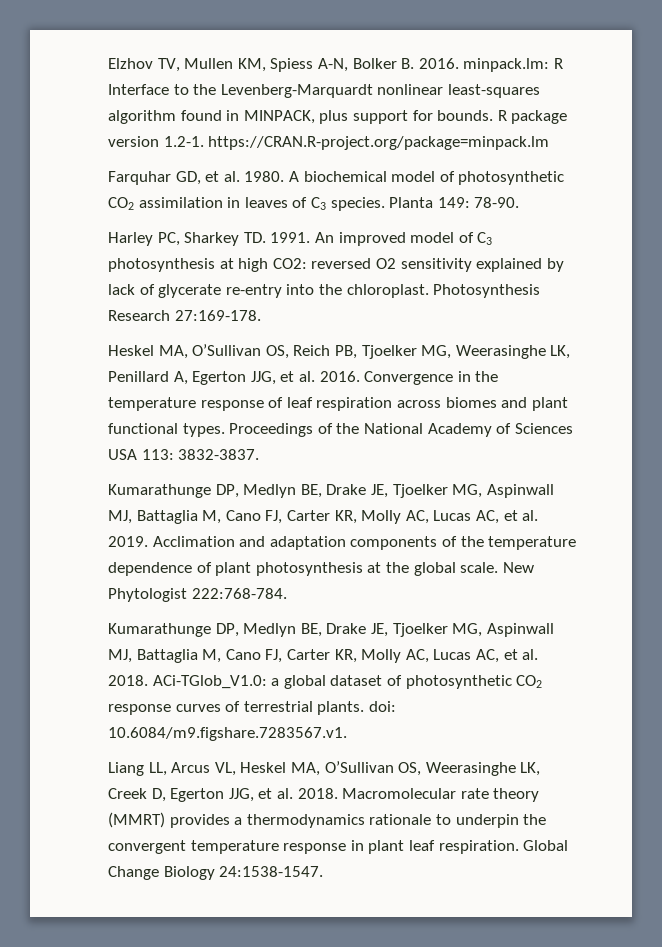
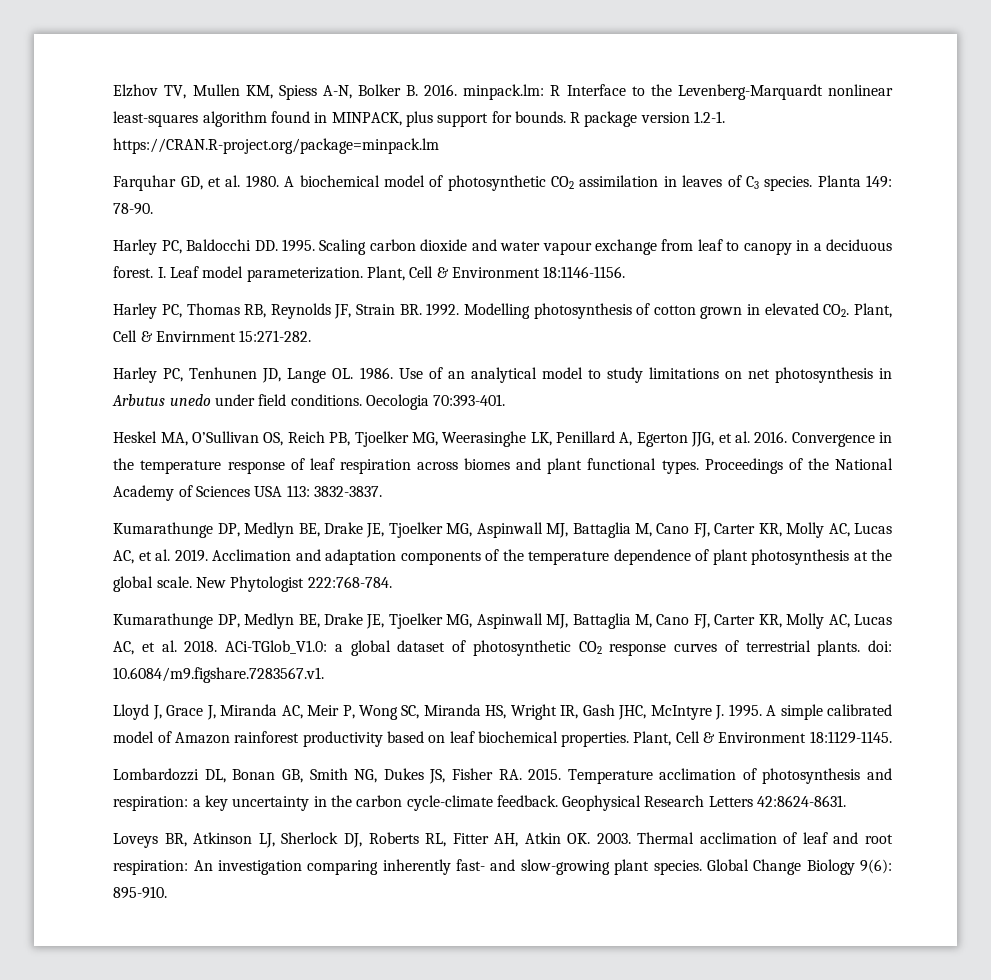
[184,232,493,246] [108,258,564,272] [108,284,541,298] [108,310,261,321] Sharkey TD. 1991. An improved model of C3 photosynthesis at high CO2: reversed O2 sensitivity explained by lack of glycerate re-entry into the chloroplast. Photosynthesis Research 27:169-178. -> [186,239,892,255] [113,266,626,282] [113,303,892,319] [113,330,312,342] [113,367,892,383] [112,394,506,410] Baldocchi DD. 1995. Scaling carbon dioxide and water vapour exchange from leaf to canopy in a deciduous forest. I. Leaf model parameterization. Plant, Cell & Environment 18:1146-1156. // Harley PC, Thomas RB, Reynolds JF, Strain BR. 1992. Modelling photosynthesis of cotton grown in elevated CO2. Plant, Cell & Envirnment 15:271-282. // Harley PC, Tenhunen JD, Lange OL. 1986. Use of an analytical model to study limitations on net photosynthesis in Arbutus unedo under field conditions. Oecologia 70:393-401.
[108,761,541,776] [108,788,540,802] [108,812,547,828] [108,840,519,854] Liang LL, Arcus VL, Heskel MA, O’Sullivan OS, Weerasinghe LK, Creek D, Egerton JJG, et al. 2018. Macromolecular rate theory (MMRT) provides a thermodynamics rationale to underpin the convergent temperature response in plant leaf respiration. -> [113,704,893,720] [113,731,892,747] [113,768,893,784] [113,795,847,811] [113,832,893,848] [113,859,702,875] Lloyd J, Grace J, Miranda AC, Meir P, Wong SC, Miranda HS, Wright IR, Gash JHC, McIntyre J. 1995. A simple calibrated model of Amazon rainforest productivity based on leaf biochemical properties. Plant, Cell & Environment 18:1129-1145. // Lombardozzi DL, Bonan GB, Smith NG, Dukes JS, Fisher RA. 2015. Temperature acclimation of photosynthesis and respiration: a key uncertainty in the carbon cycle-climate feedback. Geophysical Research Letters 42:8624-8631. // Loveys BR, Atkinson LJ, Sherlock DJ, Roberts RL, Fitter AH, Atkin OK. 2003. Thermal acclimation of leaf and root respiration: An investigation comparing inherently fast- and slow-growing plant species.
[219,866,324,877] 24:1538-1547. -> [860,859,893,874] [113,886,168,899] 9(6): 895-910.

